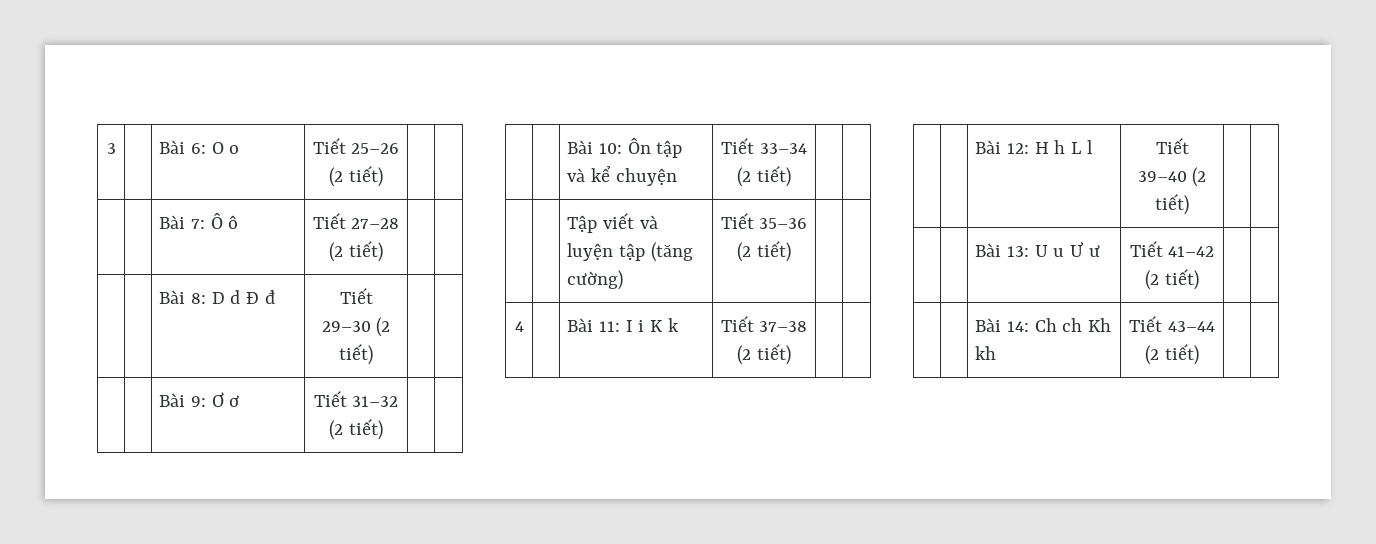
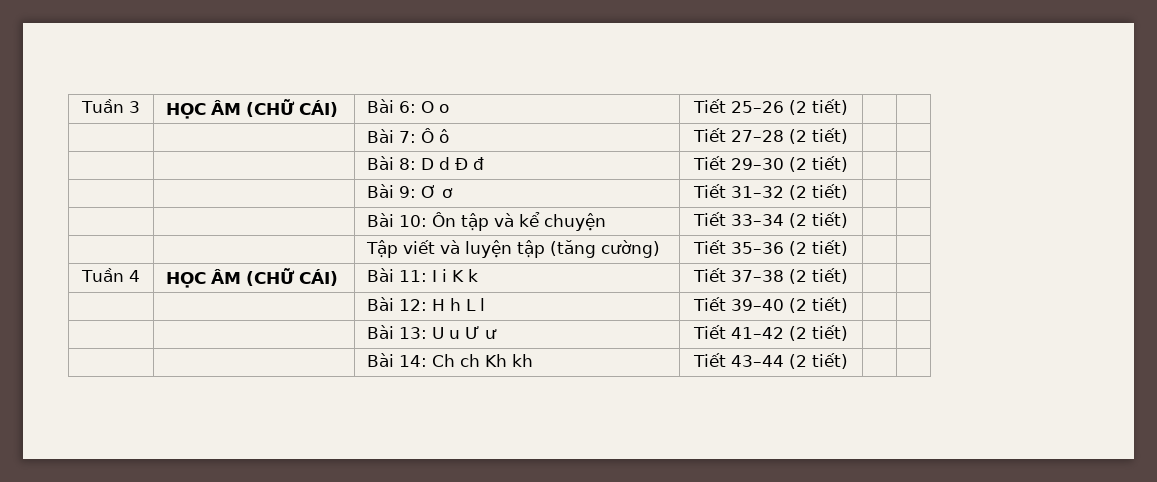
(106, 148) none -> [81,99,125,113] Tuần
(116, 148) none -> [165,99,338,119] HỌC ÂM (CHỮ CÁI)
(791, 251) none -> [81,268,125,282] Tuần
(524, 326) none -> [165,268,338,288] HỌC ÂM (CHỮ CÁI)

